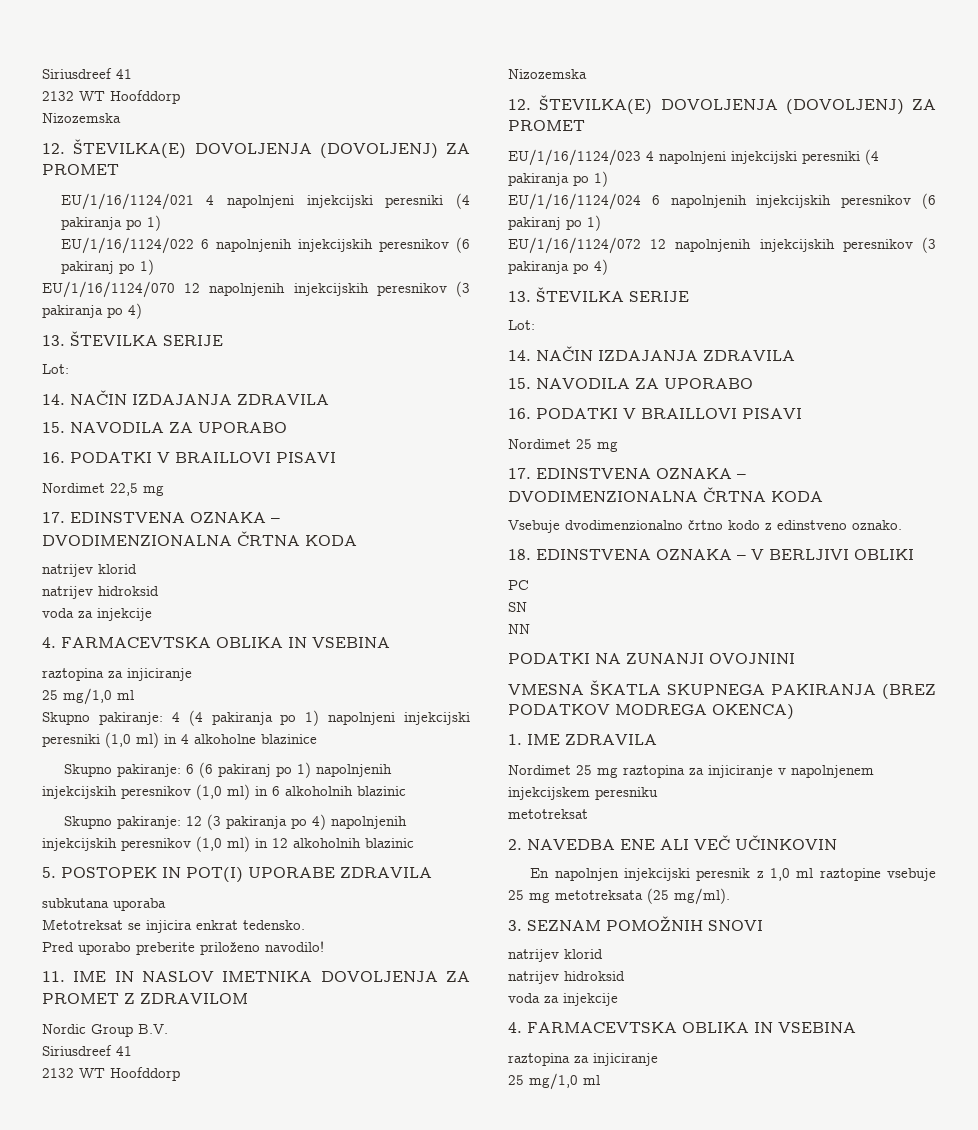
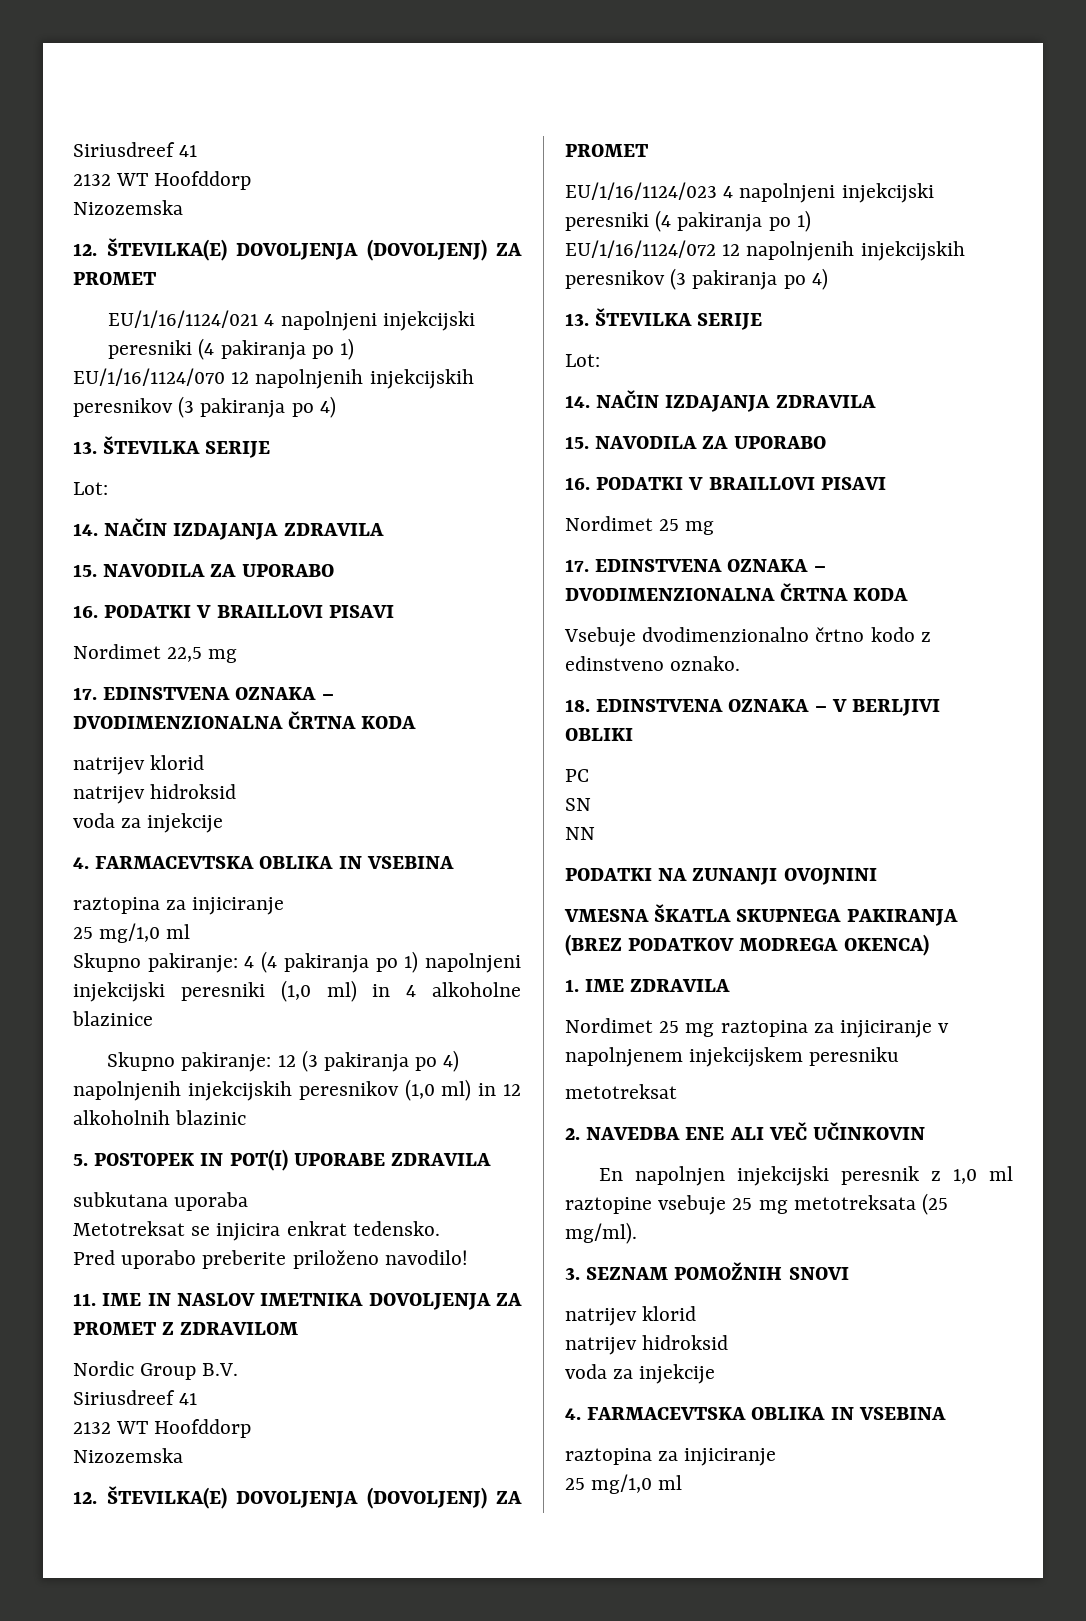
[60,237,470,254] [60,259,154,275] // EU/1/16/1124/022 6 napolnjenih injekcijskih peresnikov (6 pakiranj po 1) -> (354, 349) none
[64,762,393,778] [42,784,406,800] // Skupno pakiranje: 6 (6 pakiranj po 1) napolnjenih injekcijskih peresnikov (1,0 ml) in 6 alkoholnih blazinic -> (153, 1018) none
[508,193,936,210] [508,215,601,231] // EU/1/16/1124/024 6 napolnjenih injekcijskih peresnikov (6 pakiranj po 1) -> (811, 221) none

